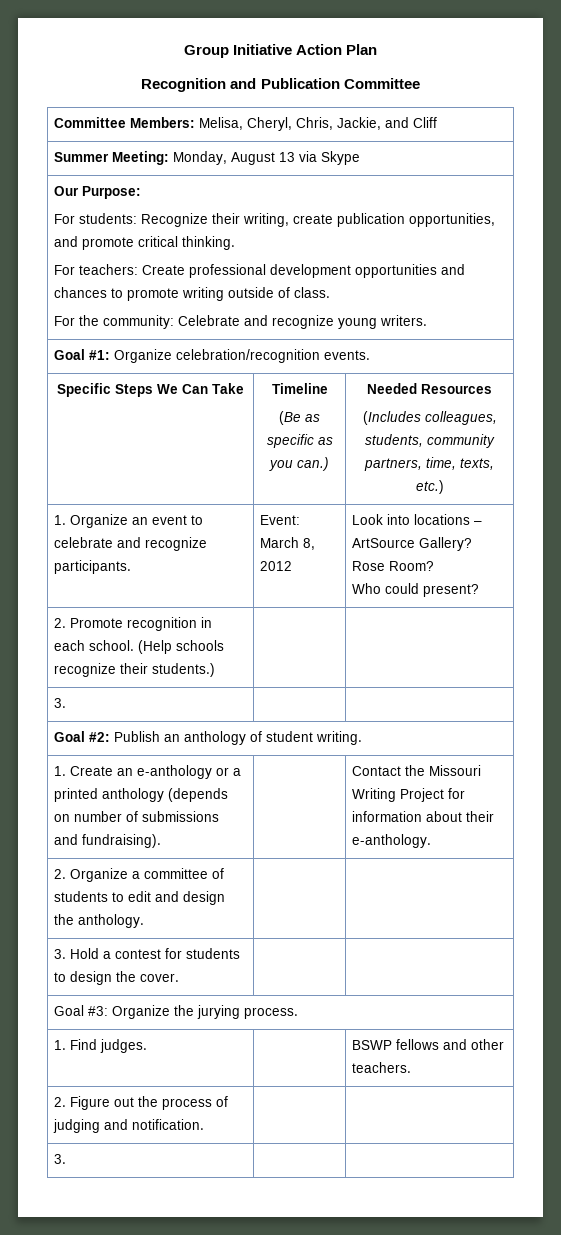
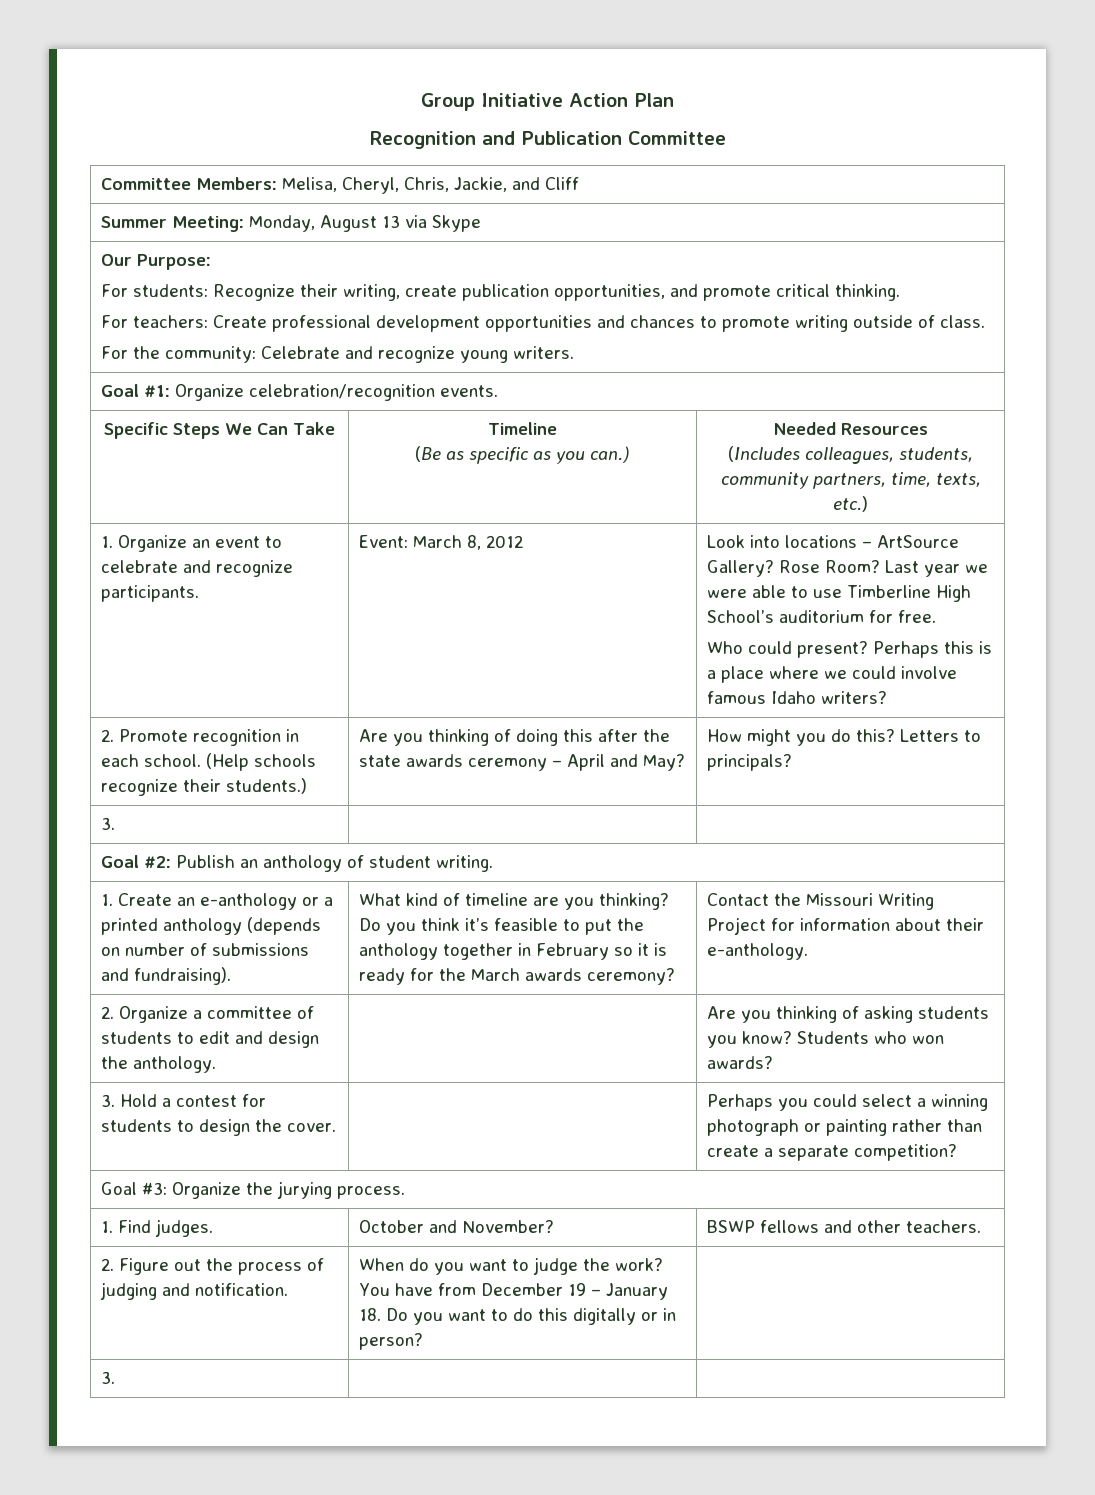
[352,583,480,597] // Who could present? -> [884,560,988,577] [706,585,971,602] [706,610,936,623] [706,641,992,658] [706,666,957,683] [706,691,887,704] Last year we were able to use Timberline High School’s auditorium for free. // Who could present? Perhaps this is a place where we could involve famous Idaho writers?
(216, 670) | -> [358,729,670,746] [358,754,685,771] [706,729,981,746] [706,754,792,771] Are you thinking of doing this after the state awards ceremony – April and May? | How might you do this? Letters to principals?
(162, 841) none -> [358,893,669,910] [358,918,644,935] [358,943,667,960] [358,968,675,985] What kind of timeline are you thinking? Do you think it’s feasible to put the anthology together in February so it is ready for the March awards ceremony?
(145, 921) none -> [706,1006,989,1023] [706,1031,944,1048] [706,1056,773,1069] Are you thinking of asking students you know? Students who won awards?
(180, 977) none -> [706,1094,988,1111] [706,1119,982,1136] [706,1144,957,1161] Perhaps you could select a winning photograph or painting rather than create a separate competition?
(148, 1046) none -> [358,1220,554,1233] October and November?
(205, 1124) none -> [358,1257,663,1275] [358,1283,668,1300] [358,1308,676,1325] [358,1333,423,1350] When do you want to judge the work? You have from December 19 – January 18. Do you want to do this digitally or in person?

